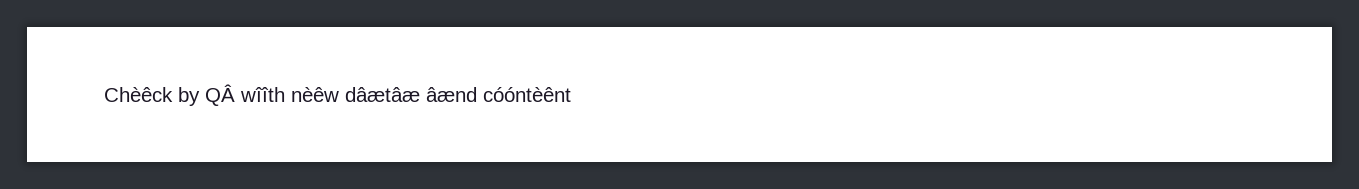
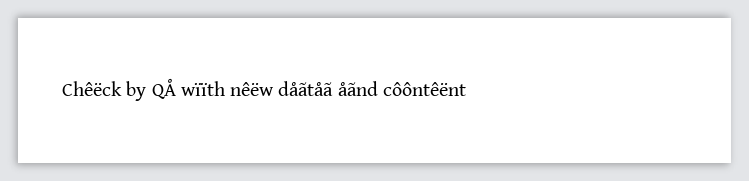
[104,84,571,106] Chèêck by QÂ wîîth nèêw dâætâæ âænd cóóntèênt -> [62,78,466,101] Chêëck by QÅ wïïth nêëw dåãtåã åãnd côôntêënt

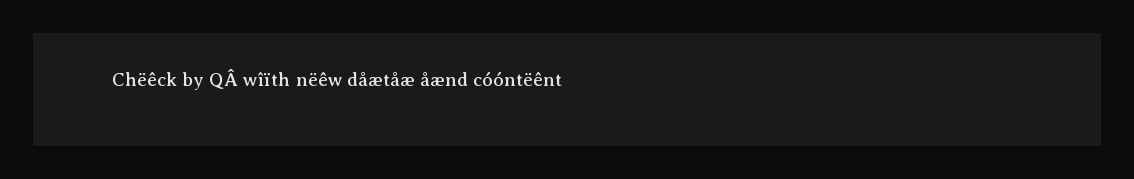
[62,78,466,101] Chêëck by QÅ wïïth nêëw dåãtåã åãnd côôntêënt -> [112,68,562,90] Chëêck by QÂ wîïth nëêw dåætåæ åænd cóóntëênt

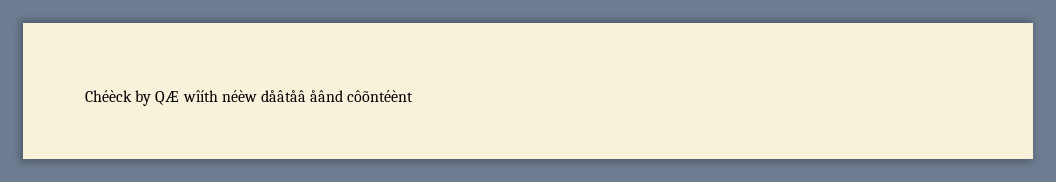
[112,68,562,90] Chëêck by QÂ wîïth nëêw dåætåæ åænd cóóntëênt -> [85,90,414,106] Chéèck by QÆ wîíth néèw dåâtåâ åând côõntéènt

